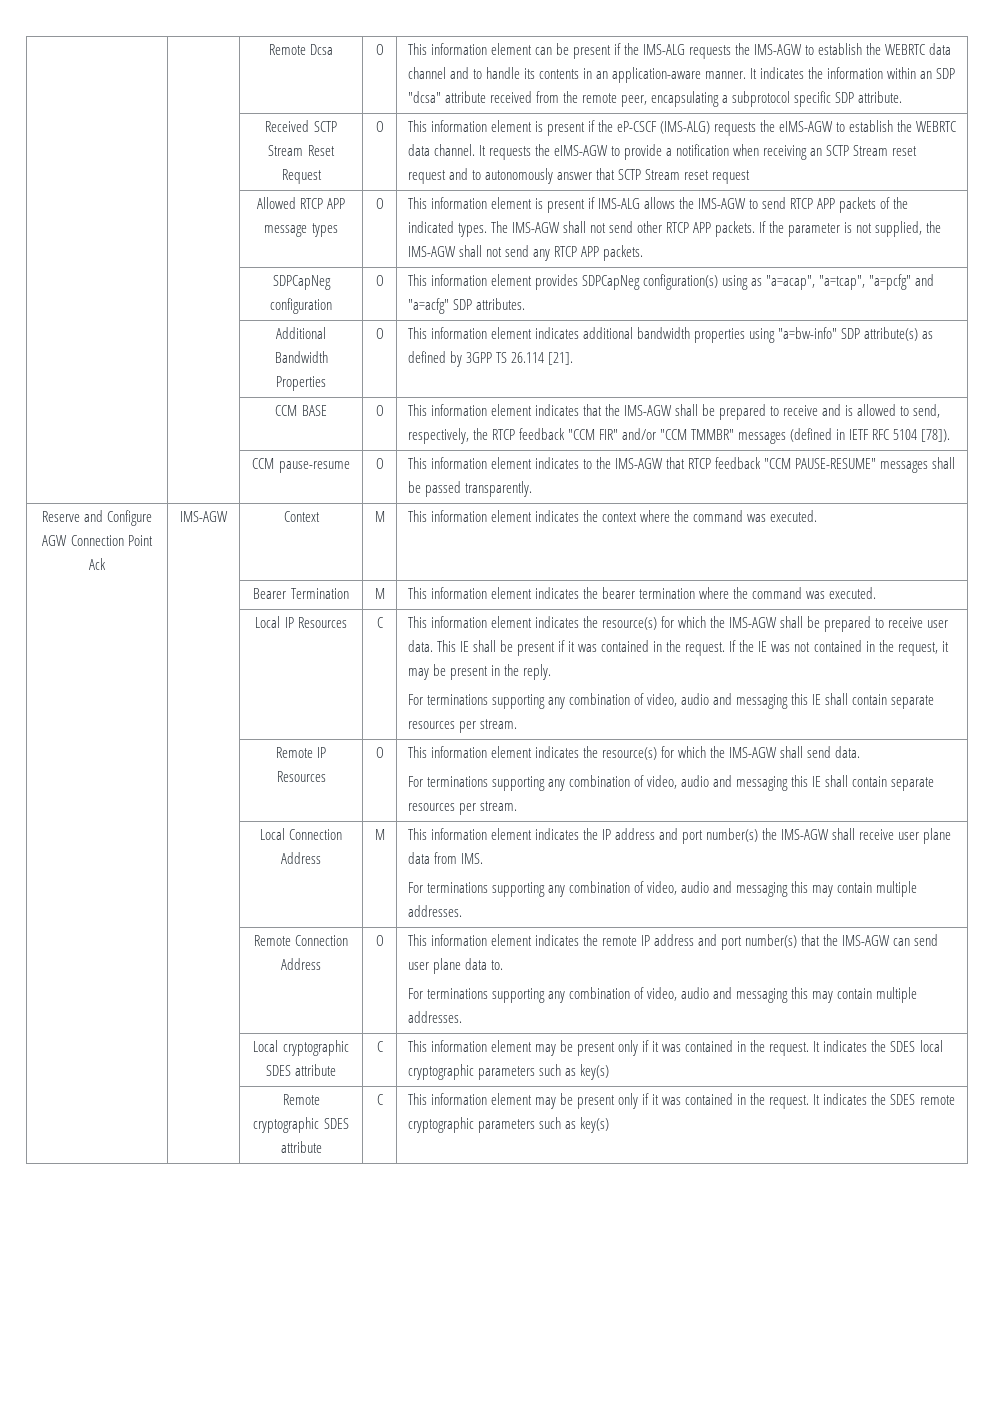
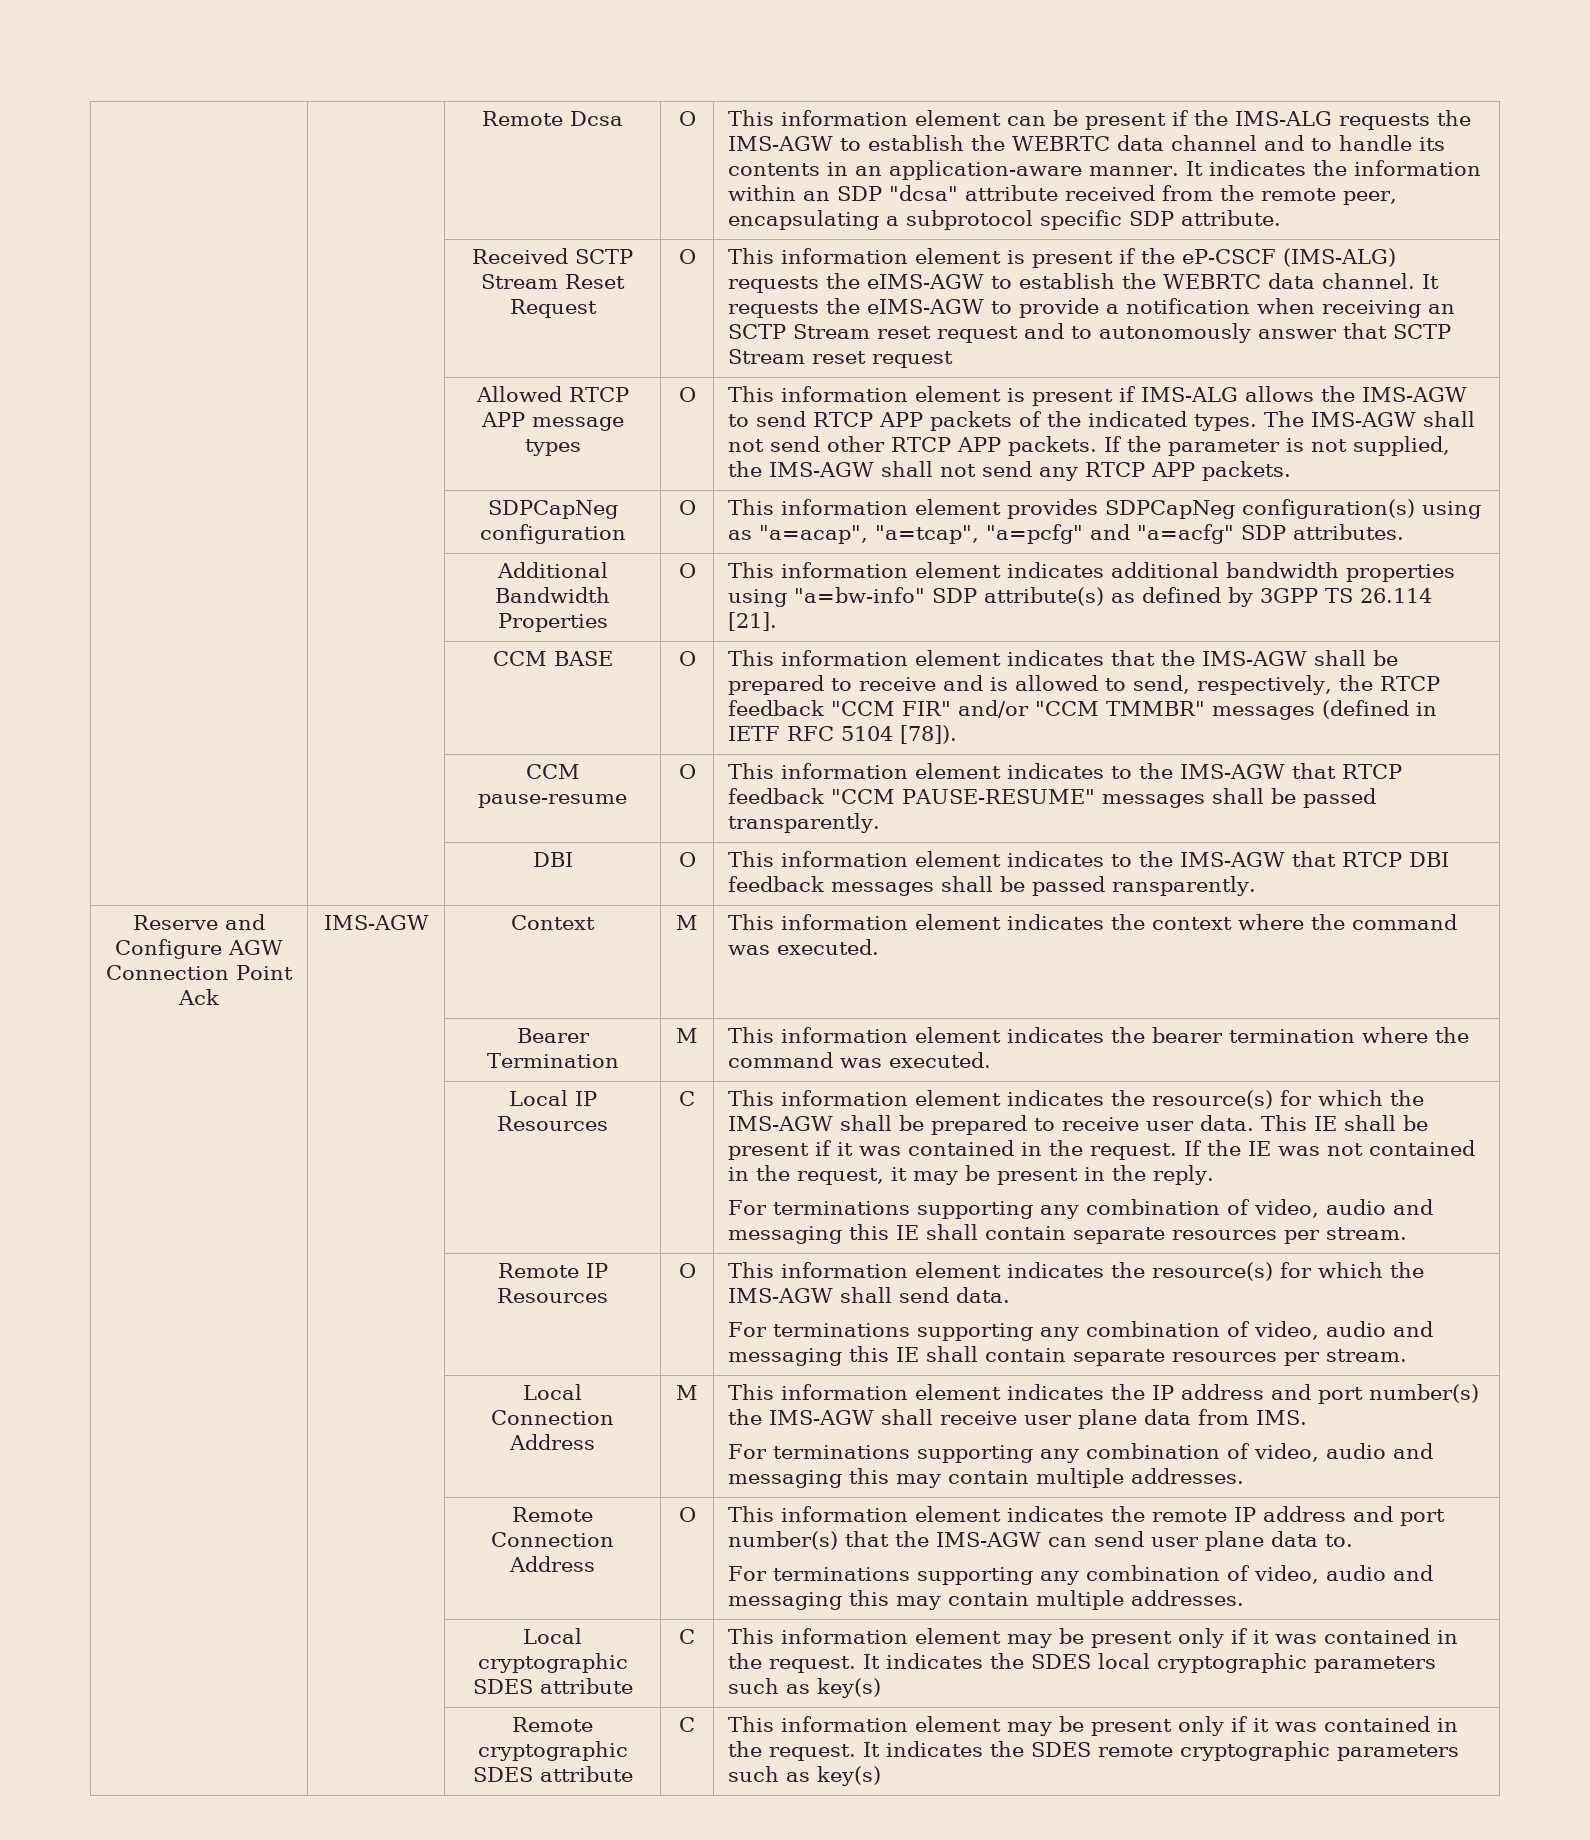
(532, 489) none -> [532,852,573,867] [678,852,696,867] [728,851,1450,867] [728,876,1257,896] // | | DBI | O | This information element indicates to the IMS-AGW that RTCP DBI feedback messages shall be passed ransparently.

